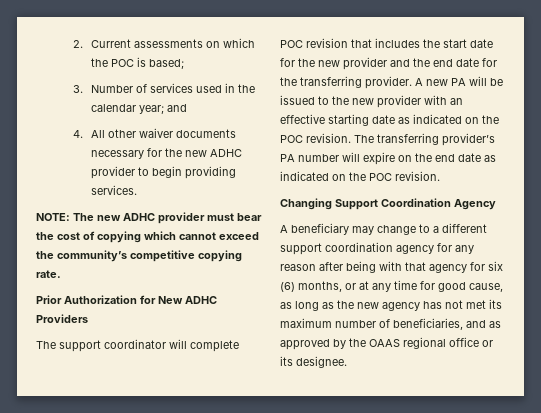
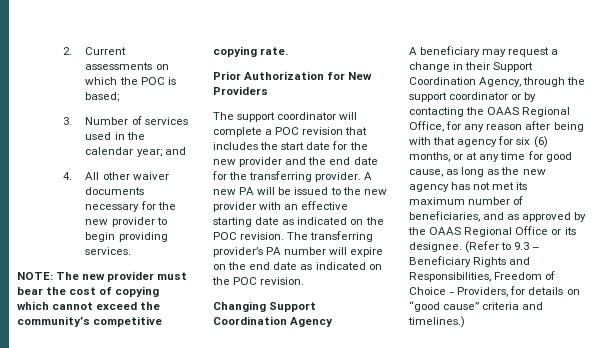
[210,149,243,157] ADHC -> (109, 222) none
[123,213,155,221] ADHC -> (106, 277) none
[185,296,217,304] ADHC -> (373, 76) none
(239, 346) none -> [265,129,273,135] a
[377,223,487,235] [280,242,434,255] change to a different support coordination agency -> [508,47,559,57] [409,62,534,72] [409,77,586,87] [409,92,537,102] [409,107,571,117] [409,121,444,132] request a change in their Support Coordination Agency, through the support coordinator or by contacting the OAAS Regional Office,
[403,337,479,349] regional office -> [464,226,549,237] Regional Office
(347, 362) none -> [465,241,541,253] [409,256,531,267] [409,271,556,282] [409,286,580,297] [409,301,544,312] [408,316,465,328] (Refer to 9.3 – Beneficiary Rights and Responsibilities, Freedom of Choice - Providers, for details on “good cause” criteria and timelines.)

